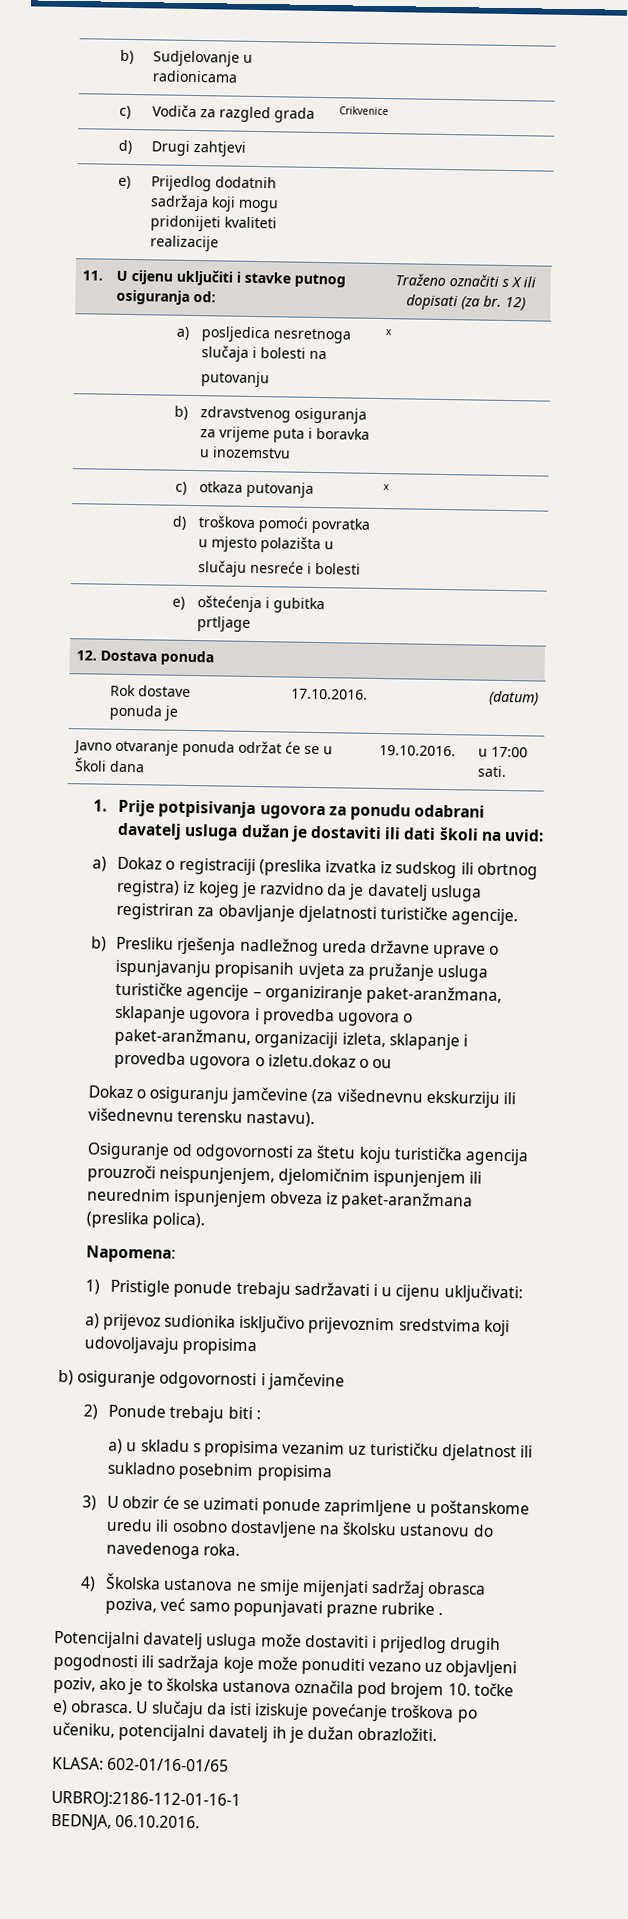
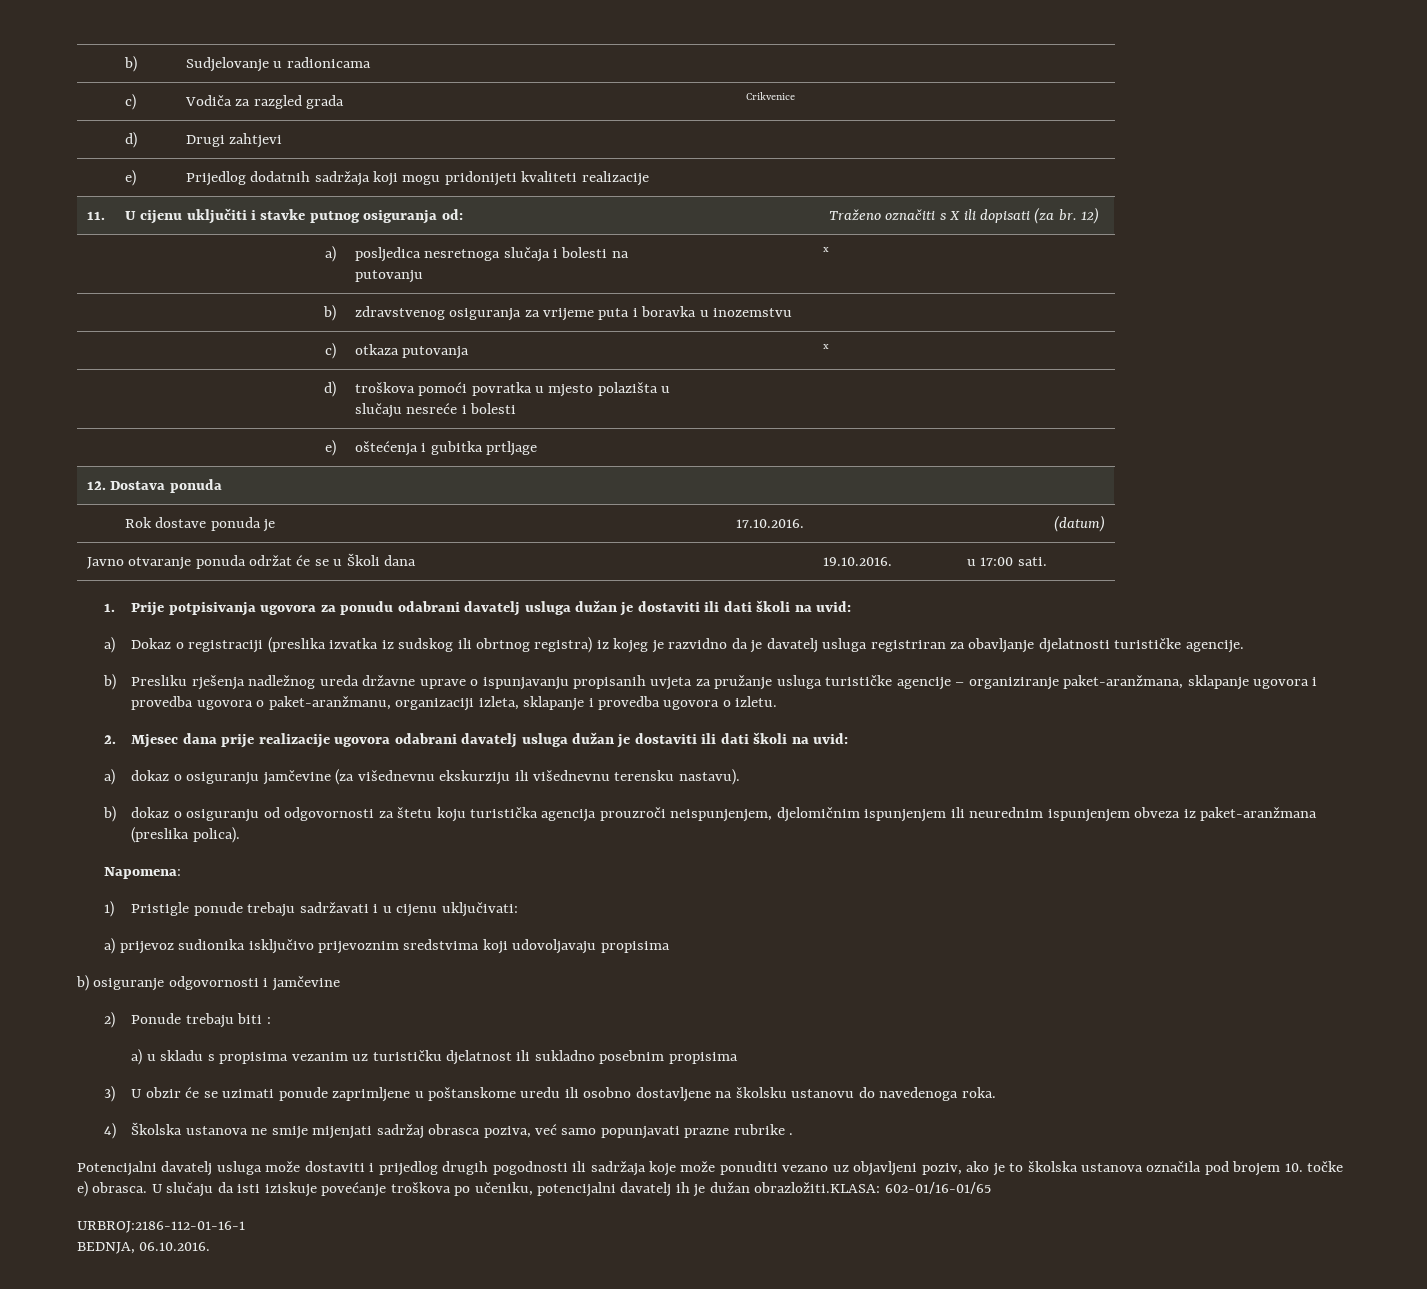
[267,1054,393,1069] [87,1085,133,1099] izletu.dokaz o ou // Dokaz -> [735,696,778,707] [104,732,849,748] [104,769,170,785] izletu. // 2. Mjesec dana prije realizacije ugovora odabrani davatelj usluga dužan je dostaviti ili dati školi na uvid: // a) dokaz
[86,1142,170,1160] Osiguranje -> [103,806,260,822] b) dokaz o osiguranju
[357,1726,438,1742] [52,1756,104,1770] obrazložiti. // KLASA: -> [754,1182,881,1193] obrazložiti.KLASA:

